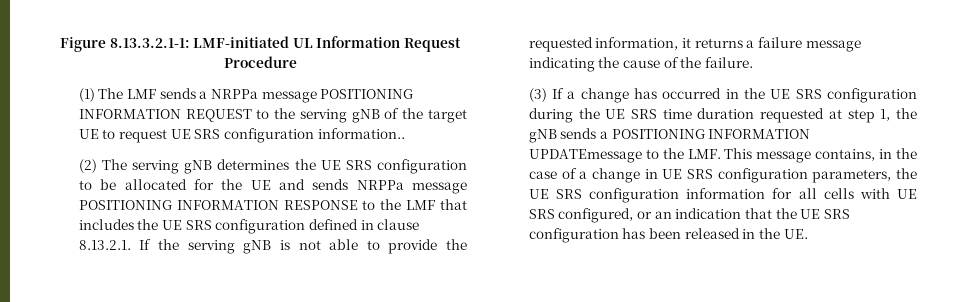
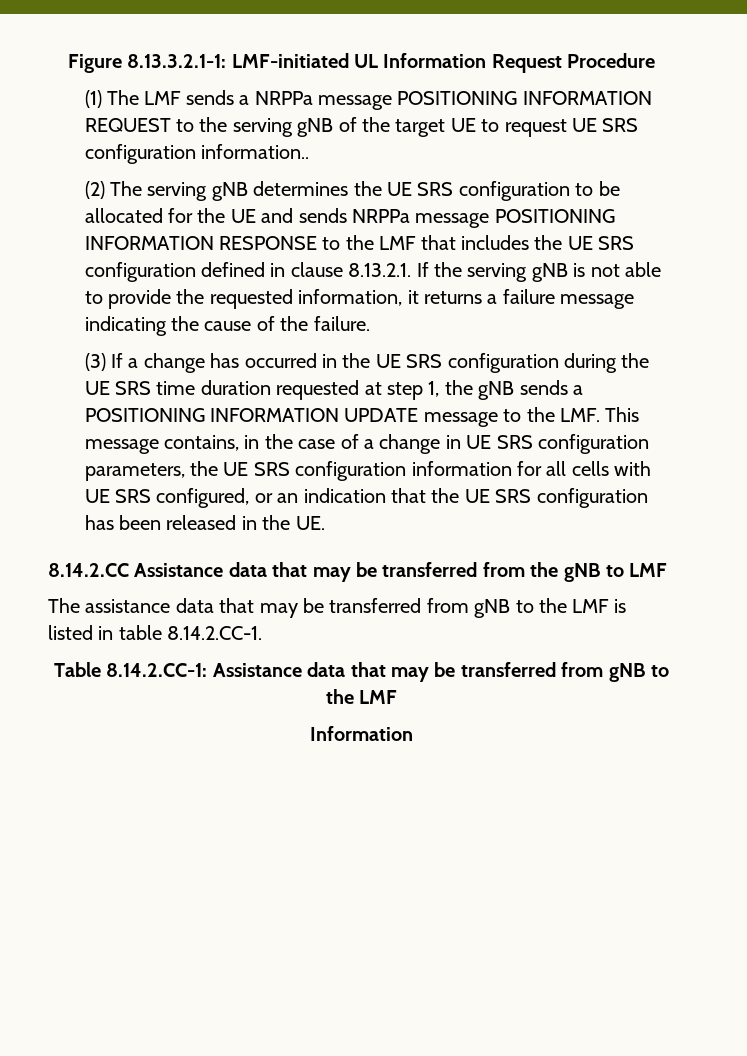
[528,149,642,163] UPDATEmessage -> [344,408,498,427] UPDATE message
(808, 234) none -> [48,562,668,582] [48,598,626,618] [48,625,263,640] [54,662,669,682] [325,689,398,704] [310,726,413,741] // 8.14.2.CC Assistance data that may be transferred from the gNB to LMF // The assistance data that may be transferred from gNB to the LMF is listed in table 8.14.2.CC-1. // Table 8.14.2.CC-1: Assistance data that may be transferred from gNB to the LMF // Information

